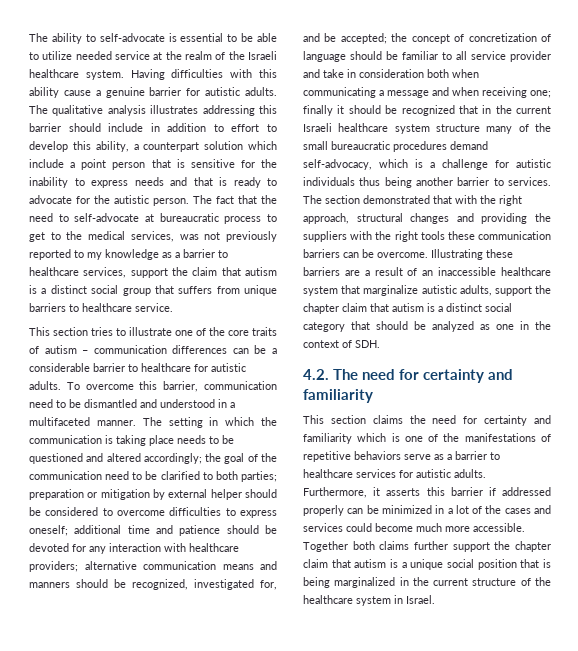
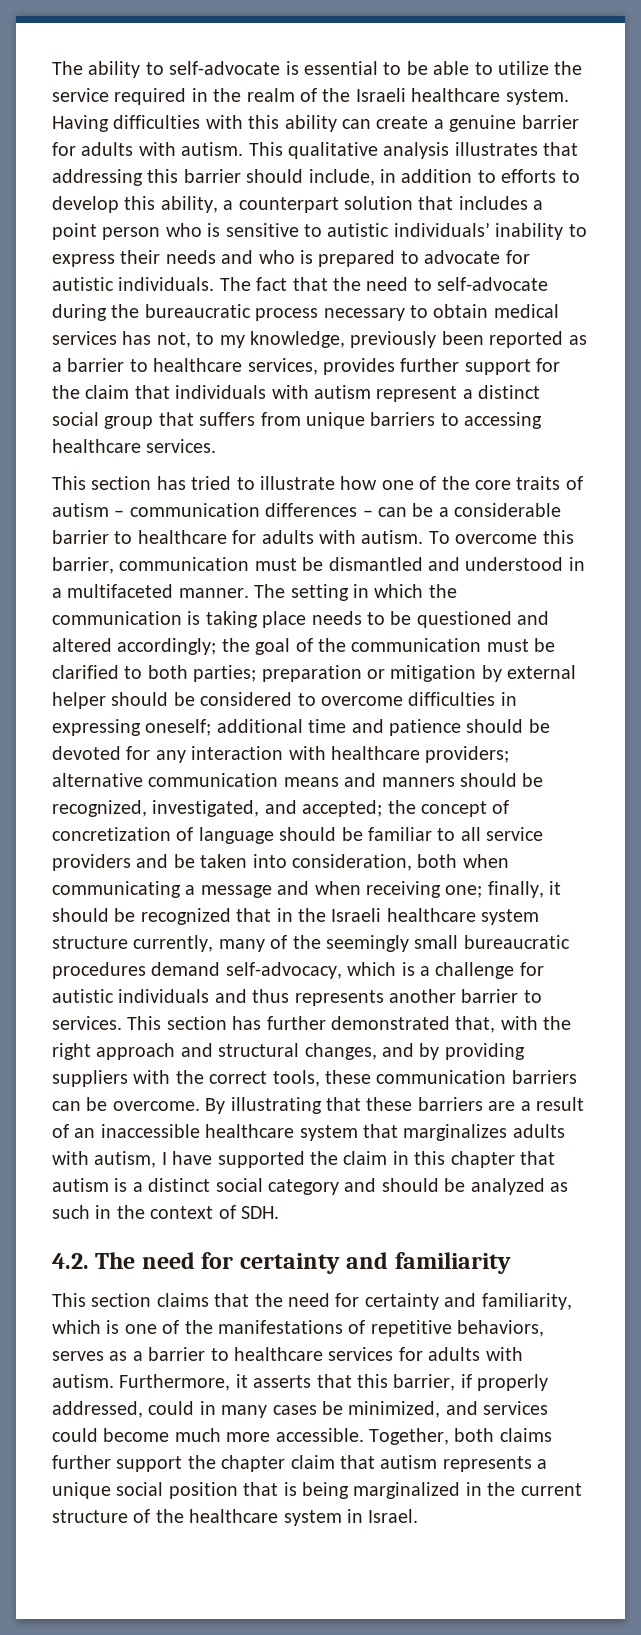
[75,51,163,60] needed service at -> [554,61,583,75] [52,88,208,105] the service required in
[63,90,91,96] cause -> [342,116,429,129] can create
[205,87,277,96] [29,105,48,114] autistic adults. The -> [81,142,283,156] adults with autism. This
(199, 109) none -> [543,142,579,156] that
[108,123,144,132] include -> [308,169,375,186] include,
[231,124,260,132] effort -> [501,169,557,183] efforts
[248,141,277,150] [29,159,64,168] which include -> [418,196,528,210] that includes
[151,159,171,168] that -> [165,223,202,237] who
[240,159,277,168] for the -> [304,222,490,237] to autistic individuals’
(128, 184) none -> [120,250,161,264] their
[193,177,277,188] [29,195,189,206] that is ready to advocate for the autistic person. -> [258,250,530,267] [52,277,215,291] who is prepared to advocate for autistic individuals.
[145,213,277,224] [29,231,277,242] [29,249,159,260] at bureaucratic process to get to the medical services, was not previously reported to my knowledge -> [52,304,559,321] [52,331,564,348] during the bureaucratic process necessary to obtain medical services has not, to my knowledge, previously been reported
[130,267,278,278] [29,285,37,294] support the claim that autism is -> [323,358,561,375] [52,385,458,402] provides further support for the claim that individuals with autism represent
[82,303,173,312] [29,327,113,336] healthcare service. // This section tries -> [464,412,543,429] [52,439,217,453] [52,476,232,490] accessing healthcare services. // This section has tried
(172, 331) none -> [340,476,378,490] how
(228, 349) none -> [362,510,373,517] –
[211,363,246,372] [29,381,61,390] autistic adults. -> [261,530,424,544] adults with autism.
[29,399,66,408] need to -> [254,558,297,571] must
[105,471,143,480] need to -> [486,639,529,652] must
[225,508,277,518] to express -> [500,692,517,706] [52,719,141,736] in expressing
[194,579,277,590] [303,33,337,42] investigated for, and be -> [152,800,297,817] investigated, and
[510,51,551,62] [303,69,424,78] provider and take in consideration -> [52,854,412,871] providers and be taken into consideration,
[303,105,333,116] finally -> [487,881,544,898] finally,
[516,106,551,114] current -> (326, 915) none
(480, 128) none -> [133,935,214,952] currently,
(551, 127) none -> [326,935,409,952] seemingly
[359,177,412,188] thus being -> [214,989,384,1006] and thus represents
[303,195,522,206] [303,213,551,224] The section demonstrated that with the right approach, structural changes and providing the -> [127,1016,572,1033] [52,1043,525,1060] This section has further demonstrated that, with the right approach and structural changes, and by providing
[394,231,445,242] right tools -> [209,1070,320,1087] correct tools,
[431,249,483,260] Illustrating -> [205,1097,361,1114] By illustrating that
[363,285,551,296] [303,303,367,314] marginalize autistic adults, support the chapter claim -> [403,1124,565,1141] [52,1151,515,1168] marginalizes adults with autism, I have supported the claim in this chapter
[351,321,370,330] that -> [344,1178,377,1192] and
[496,324,514,330] one -> [52,1205,90,1219] such
(403, 419) none -> [214,1293,250,1307] that
[303,433,352,444] familiarity -> [481,1293,572,1310] familiarity,
[354,451,431,460] behaviors serve -> [457,1320,545,1337] [52,1351,104,1361] behaviors, serves
[416,469,486,478] [303,487,551,498] [303,505,531,516] autistic adults. Furthermore, it asserts this barrier if addressed properly can be minimized in a lot of the cases -> [428,1347,523,1361] [52,1374,549,1391] [52,1401,441,1418] adults with autism. Furthermore, it asserts that this barrier, if properly addressed, could in many cases be minimized,
[303,541,348,552] Together -> [369,1428,449,1445] Together,
[390,559,398,568] is -> [442,1456,532,1472] represents

